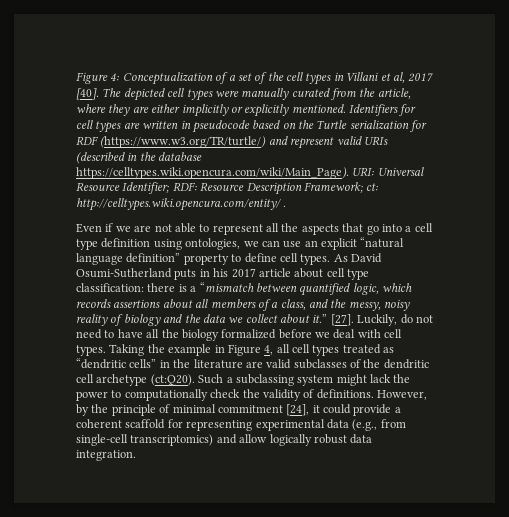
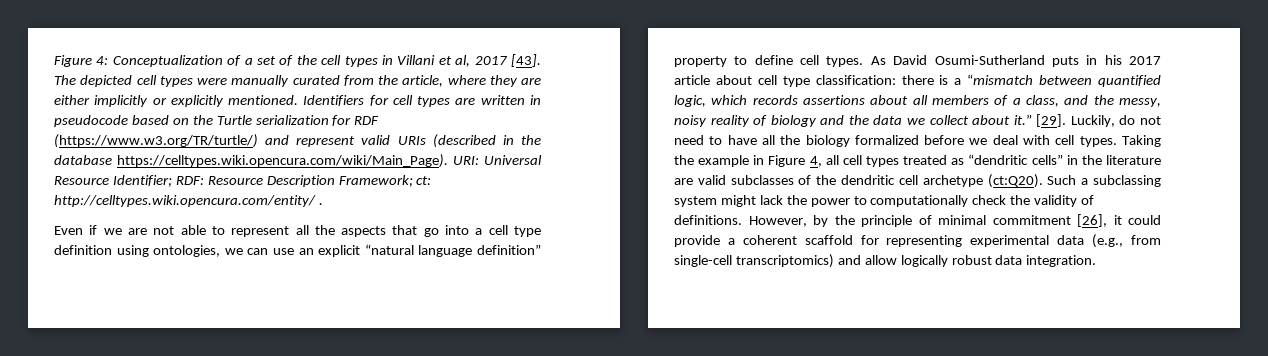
[76,88,99,100] [40]. -> [510,54,541,67] [43].
[330,314,354,326] [27]. -> [1036,114,1067,127] [29].
[286,404,310,416] [24], -> [1077,214,1107,227] [26],

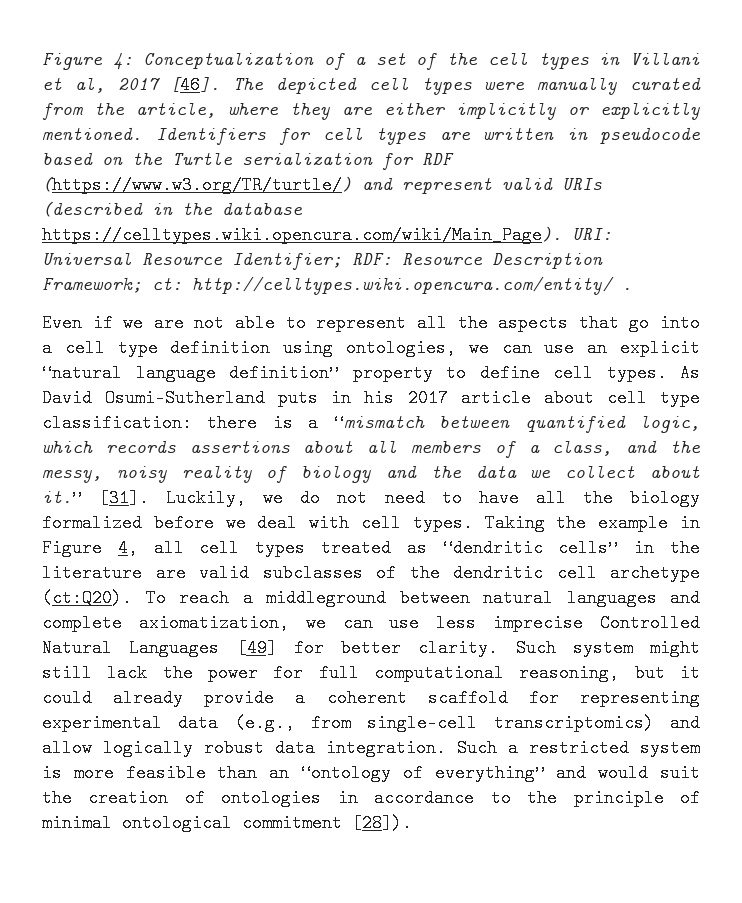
[510,54,541,67] [43]. -> [170,76,221,94] [46].
[1036,114,1115,127] [29]. Luckily, -> [99,489,284,507] [31]. Luckily, we
[1047,175,1161,187] Such a subclassing -> [145,589,700,607] [42,614,700,632] [42,639,556,657] To reach a middleground between natural languages and complete axiomatization, we can use less imprecise Controlled Natural Languages [49] for better clarity. Such
(756, 201) none -> [42,664,92,682] still
[853,195,1095,207] [674,214,1107,227] to computationally check the validity of definitions. However, by the principle of minimal commitment [26], -> [273,664,665,682] for full computational reasoning, but
(1161, 220) none -> [113,689,184,707] already
(1097, 261) none -> [457,739,700,757] [42,764,700,782] [42,789,700,807] [42,814,412,832] Such a restricted system is more feasible than an “ontology of everything” and would suit the creation of ontologies in accordance to the principle of minimal ontological commitment [28]).

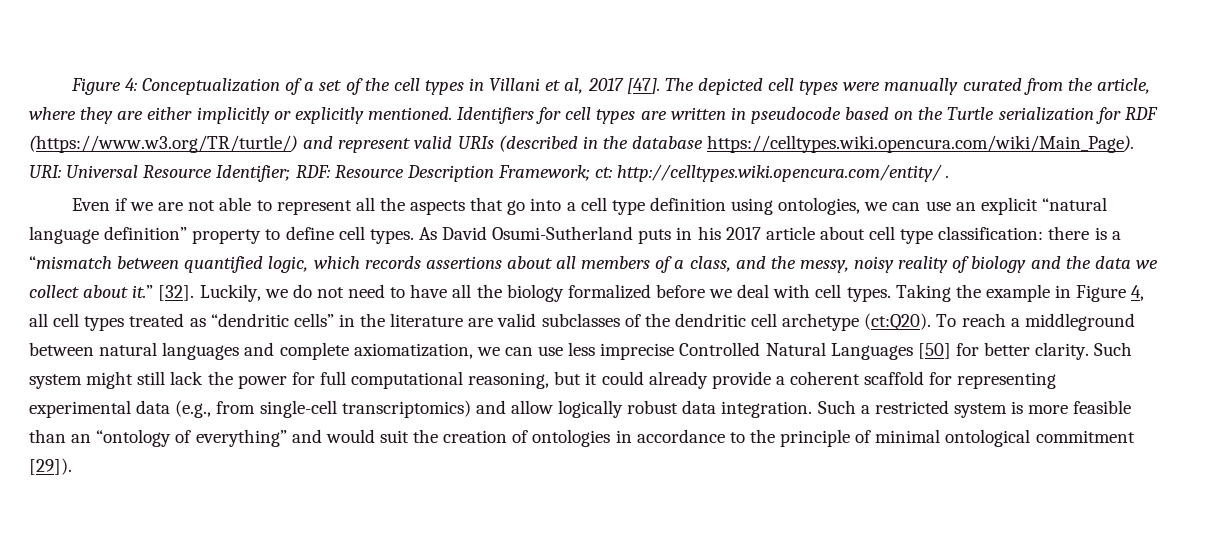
[170,76,221,94] [46]. -> [626,78,660,94] [47].
[99,489,150,507] [31]. -> [158,285,195,301] [32].
[236,639,277,657] [49] -> [917,343,951,359] [50]
[352,814,412,832] [28]). -> [29,458,72,475] [29]).

